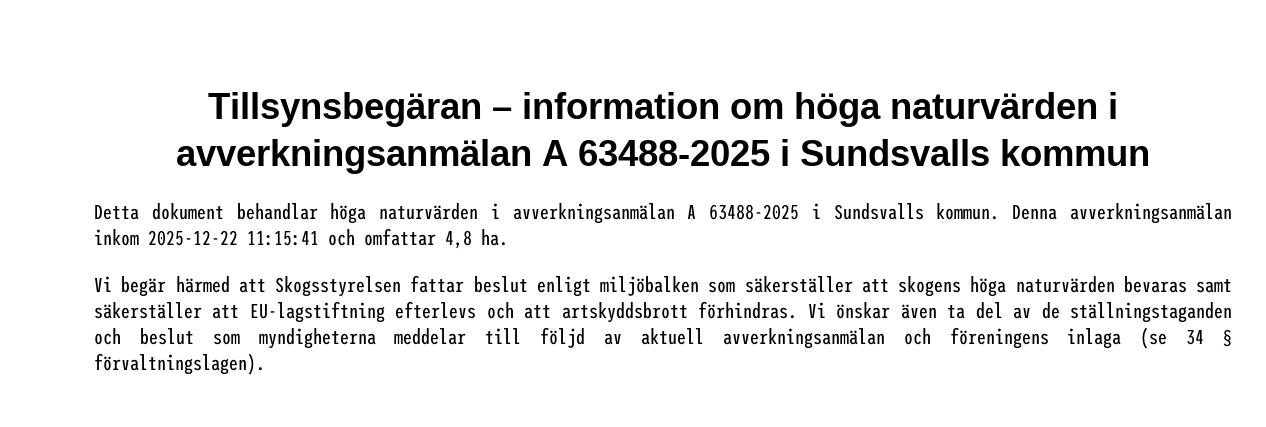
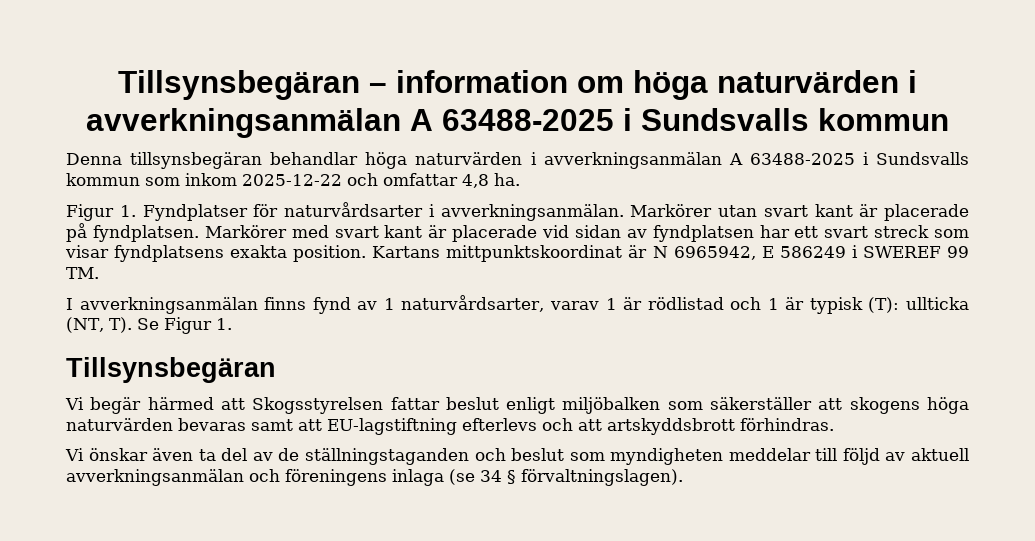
[94,203,224,220] Detta dokument -> [66,152,263,169] Denna tillsynsbegäran
[936,203,1232,224] kommun. Denna avverkningsanmälan -> [66,173,180,186] kommun som
[247,231,319,246] 11:15:41 -> (342, 180) none
(508, 237) none -> [66,202,969,221] [66,223,969,242] [65,245,970,262] [66,267,99,279] [66,295,969,314] [66,317,232,334] [66,357,276,383] // Figur 1. Fyndplatser för naturvårdsarter i avverkningsanmälan. Markörer utan svart kant är placerade på fyndplatsen. Markörer med svart kant är placerade vid sidan av fyndplatsen har ett svart streck som visar fyndplatsens exakta position. Kartans mittpunktskoordinat är N 6965942, E 586249 i SWEREF 99 TM. // I avverkningsanmälan finns fynd av 1 naturvårdsarter, varav 1 är rödlistad och 1 är typisk (T): ullticka (NT, T). Se Figur 1. // Tillsynsbegäran
[94,302,202,319] säkerställer -> (293, 425) none
(798, 310) none -> (834, 424) //
[258,328,376,349] myndigheterna -> [610,448,724,465] myndigheten

